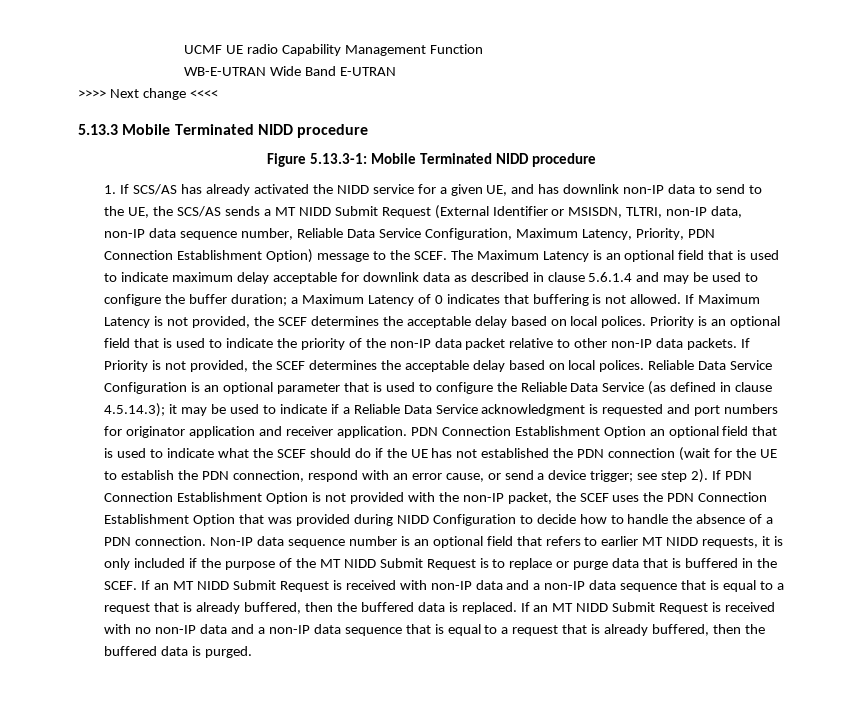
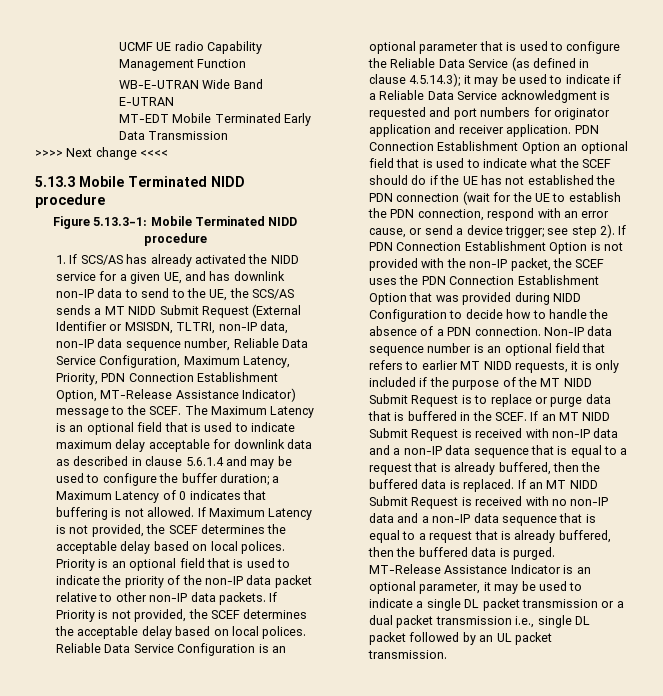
(396, 71) none -> [119,113,312,126] [119,131,229,140] // MT-EDT Mobile Terminated Early Data Transmission
[266,249,314,263] Option) -> [56,388,297,402] Option, MT-Release Assistance Indicator)
(253, 652) none -> [369,564,591,574] [369,581,583,594] [369,598,624,611] [369,615,590,628] [369,632,552,645] [368,650,448,659] MT-Release Assistance Indicator is an optional parameter, it may be used to indicate a single DL packet transmission or a dual packet transmission i.e., single DL packet followed by an UL packet transmission.

